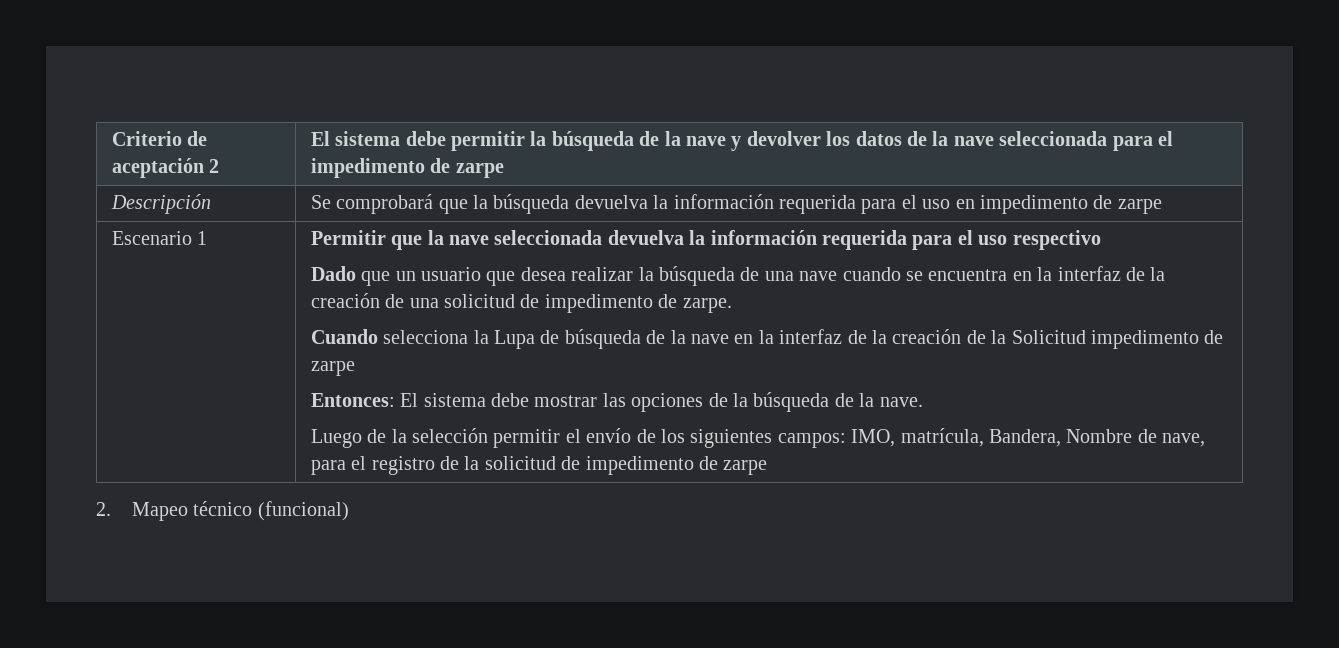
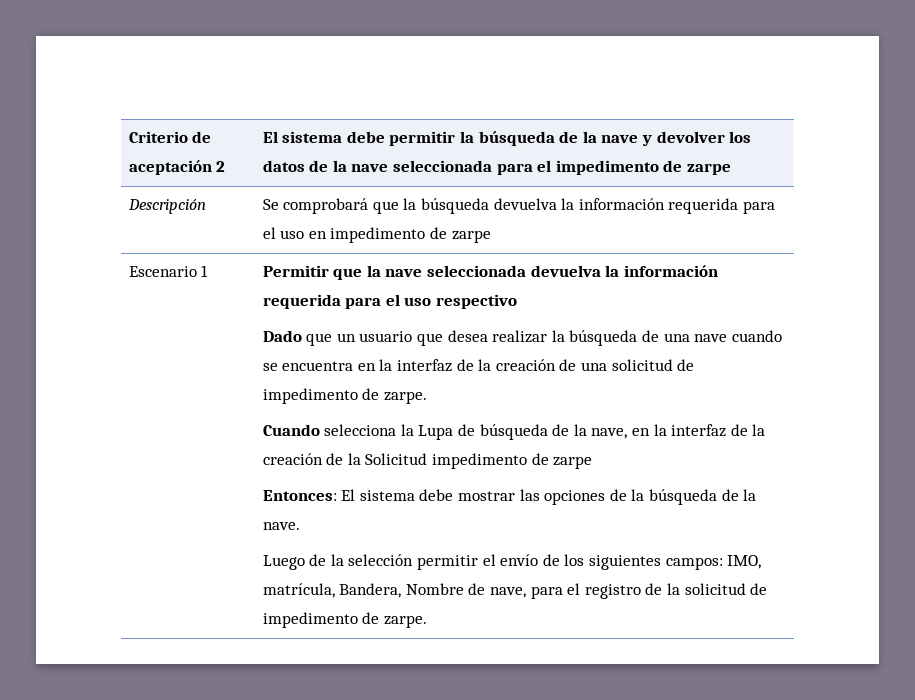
[690,334,729,344] nave -> [591,428,628,439] nave,
[723,460,768,475] [96,501,349,521] zarpe // 2. Mapeo técnico (funcional) -> [383,615,427,628] zarpe.

